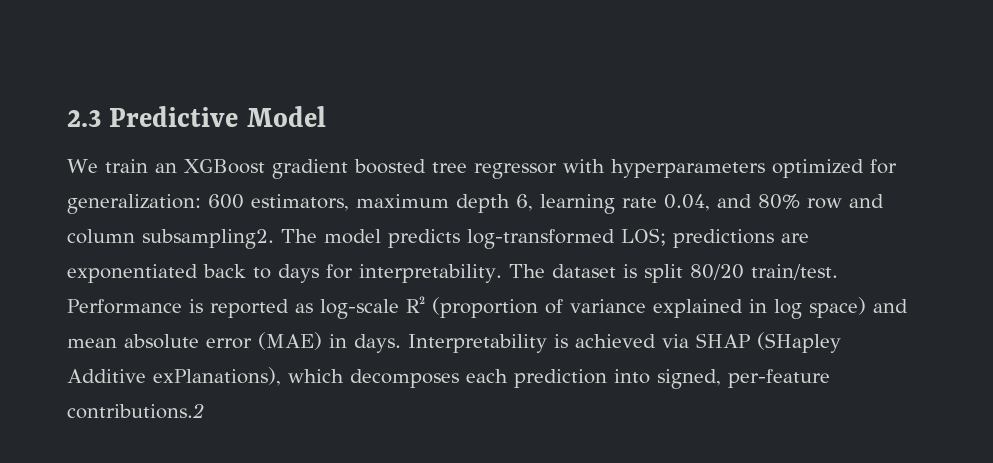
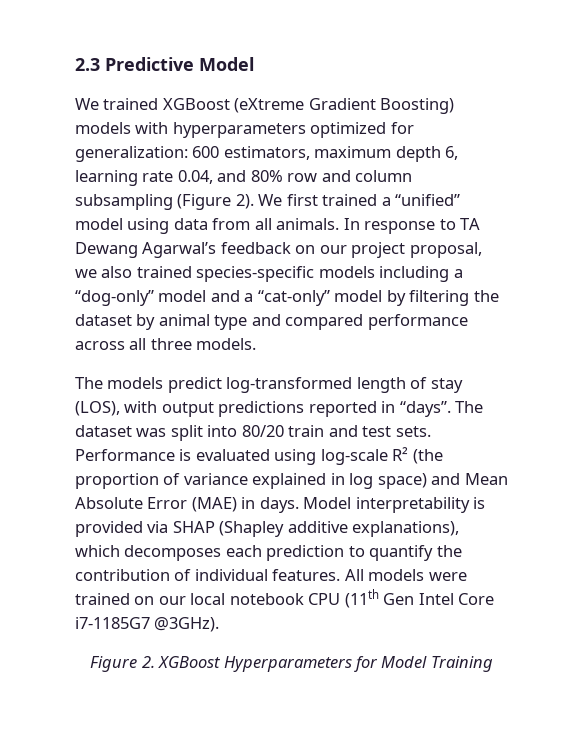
[104,159,557,179] train an XGBoost gradient boosted tree regressor -> [103,98,455,114] [75,122,131,134] trained XGBoost (eXtreme Gradient Boosting) models
[142,228,809,249] [67,264,838,283] [67,296,538,319] subsampling2. The model predicts log-transformed LOS; predictions are exponentiated back to days for interpretability. The dataset is split 80/20 train/test. Performance is reported as log-scale R² (proportion -> [75,194,461,210] [75,218,481,234] [75,242,482,258] [75,266,463,282] [75,290,499,306] [75,314,468,330] [75,338,257,350] [75,377,463,393] [75,401,484,417] [75,425,431,441] [75,447,443,465] [75,473,159,489] subsampling (Figure 2). We first trained a “unified” model using data from all animals. In response to TA Dewang Agarwal’s feedback on our project proposal, we also trained species-specific models including a “dog-only” model and a “cat-only” model by filtering the dataset by animal type and compared performance across all three models. // The models predict log-transformed length of stay (LOS), with output predictions reported in “days”. The dataset was split into 80/20 train and test sets. Performance is evaluated using log-scale R² (the proportion
[67,332,841,353] [67,367,830,389] [67,403,205,419] mean absolute error (MAE) in days. Interpretability is achieved via SHAP (SHapley Additive exPlanations), which decomposes each prediction into signed, per-feature contributions.2 -> [464,473,508,485] [75,497,486,513] [75,521,460,537] [75,545,462,561] [75,569,467,581] [75,589,495,608] [75,617,220,632] [90,656,493,672] Mean Absolute Error (MAE) in days. Model interpretability is provided via SHAP (Shapley additive explanations), which decomposes each prediction to quantify the contribution of individual features. All models were trained on our local notebook CPU (11th Gen Intel Core i7-1185G7 @3GHz). // Figure 2. XGBoost Hyperparameters for Model Training

